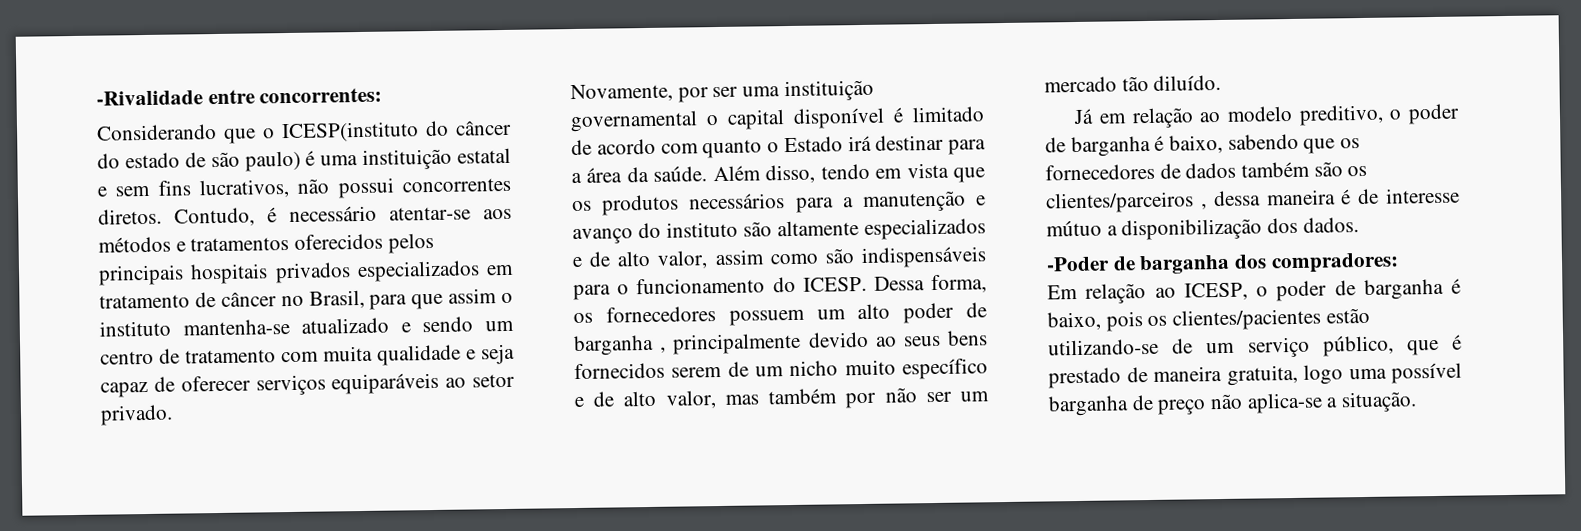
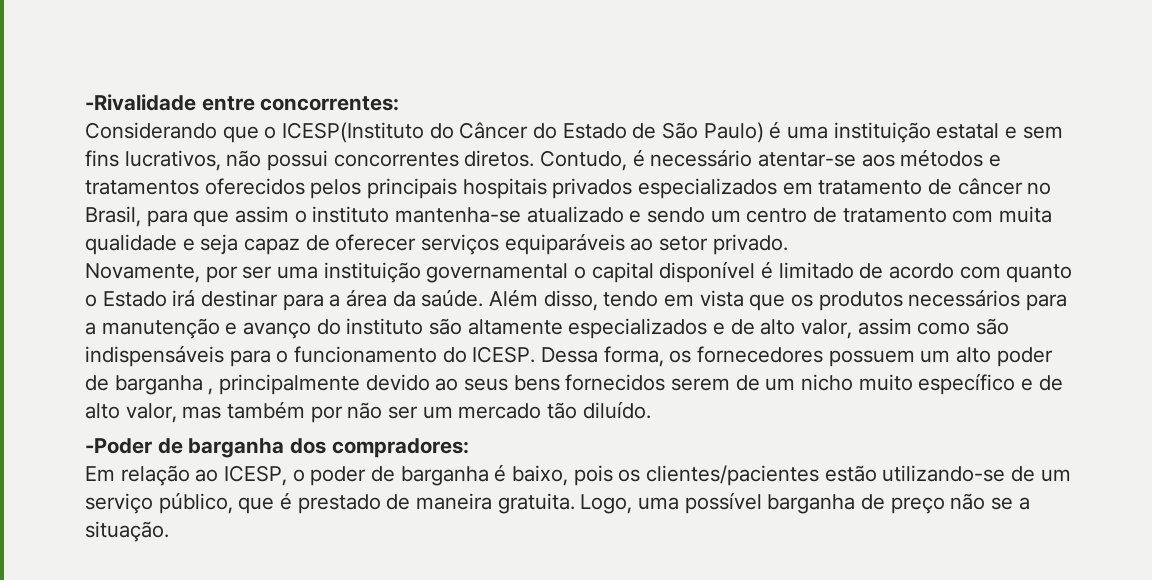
[281,120,512,143] [97,150,301,172] ICESP(instituto do câncer do estado de são paulo) -> [282,122,764,143] ICESP(Instituto do Câncer do Estado de São Paulo)
[1073,103,1460,129] [1045,133,1361,158] [1045,161,1368,181] [1046,187,1460,214] [1046,217,1359,241] // Já em relação ao modelo preditivo, o poder de barganha é baixo, sabendo que os fornecedores de dados também são os clientes/parceiros , dessa maneira é de interesse mútuo a disponibilização dos dados. -> (651, 410) none
[1226,364,1343,386] gratuita, logo -> [497,493,633,514] gratuita. Logo,
[1246,392,1323,414] aplica-se -> [991,497,1014,510] se

